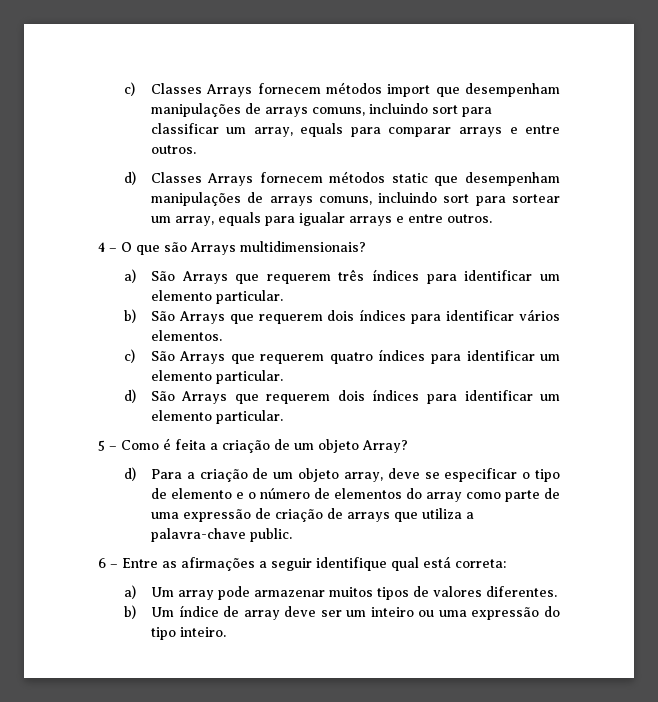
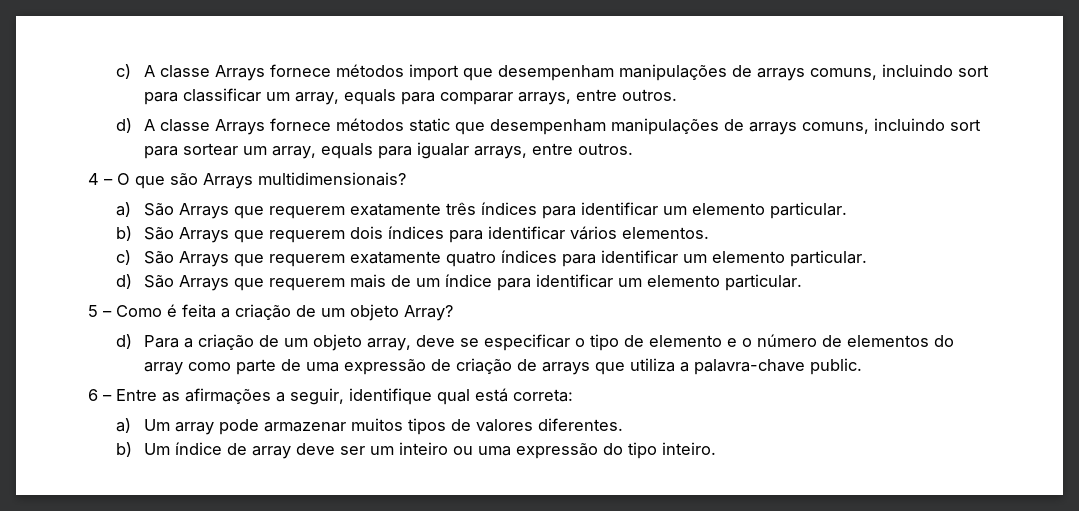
[124,82,321,97] c) Classes Arrays fornecem -> [115,64,331,81] c) A classe Arrays fornece
[458,127,518,137] arrays e -> [517,92,571,105] arrays,
[150,172,323,186] Classes Arrays fornecem -> [143,118,331,135] A classe Arrays fornece
[348,216,404,226] arrays e -> [473,146,527,159] arrays,
(331, 279) none -> [349,203,441,216] exatamente
(325, 359) none -> [349,251,441,264] exatamente
[337,389,420,401] dois índices -> [349,274,492,288] mais de um índice
[271,558,312,571] seguir -> [290,388,344,405] seguir,

